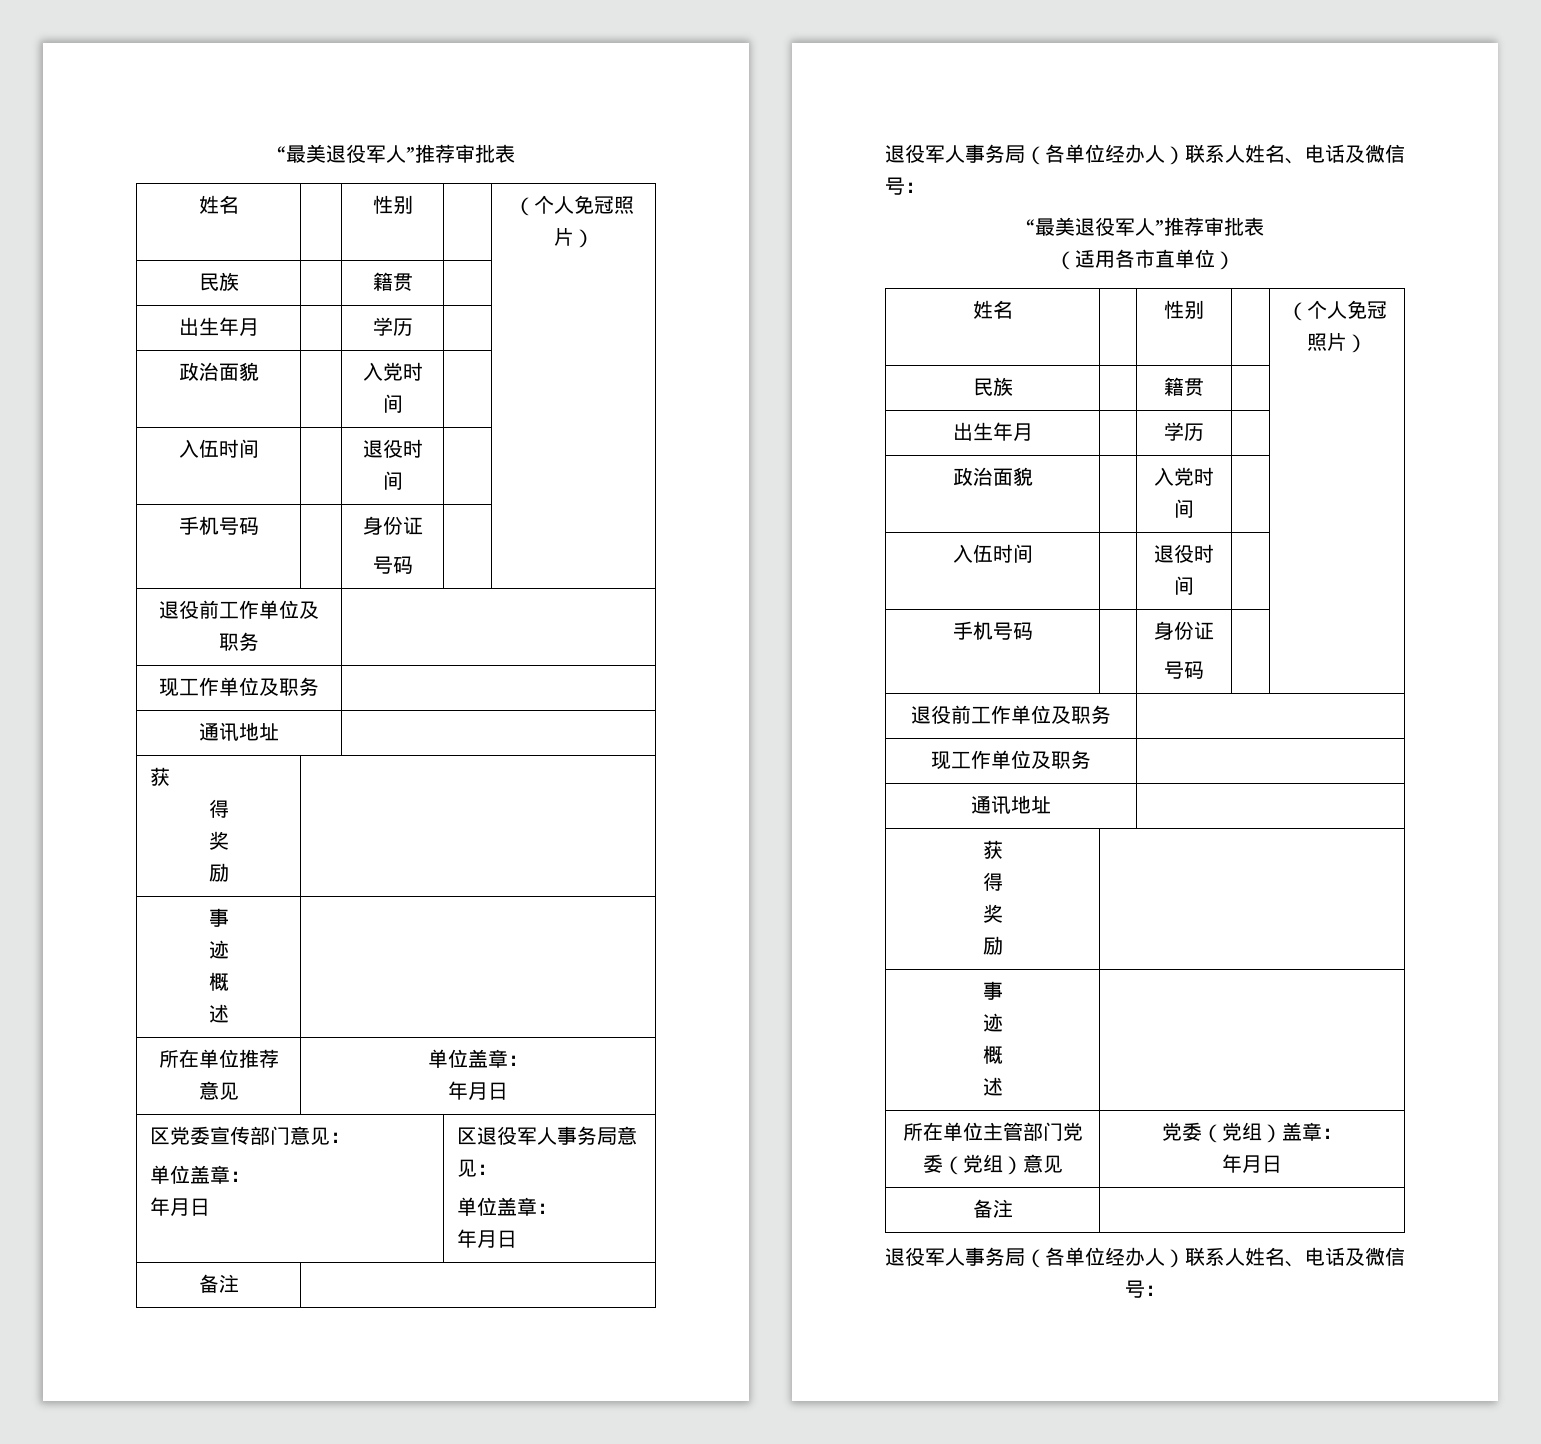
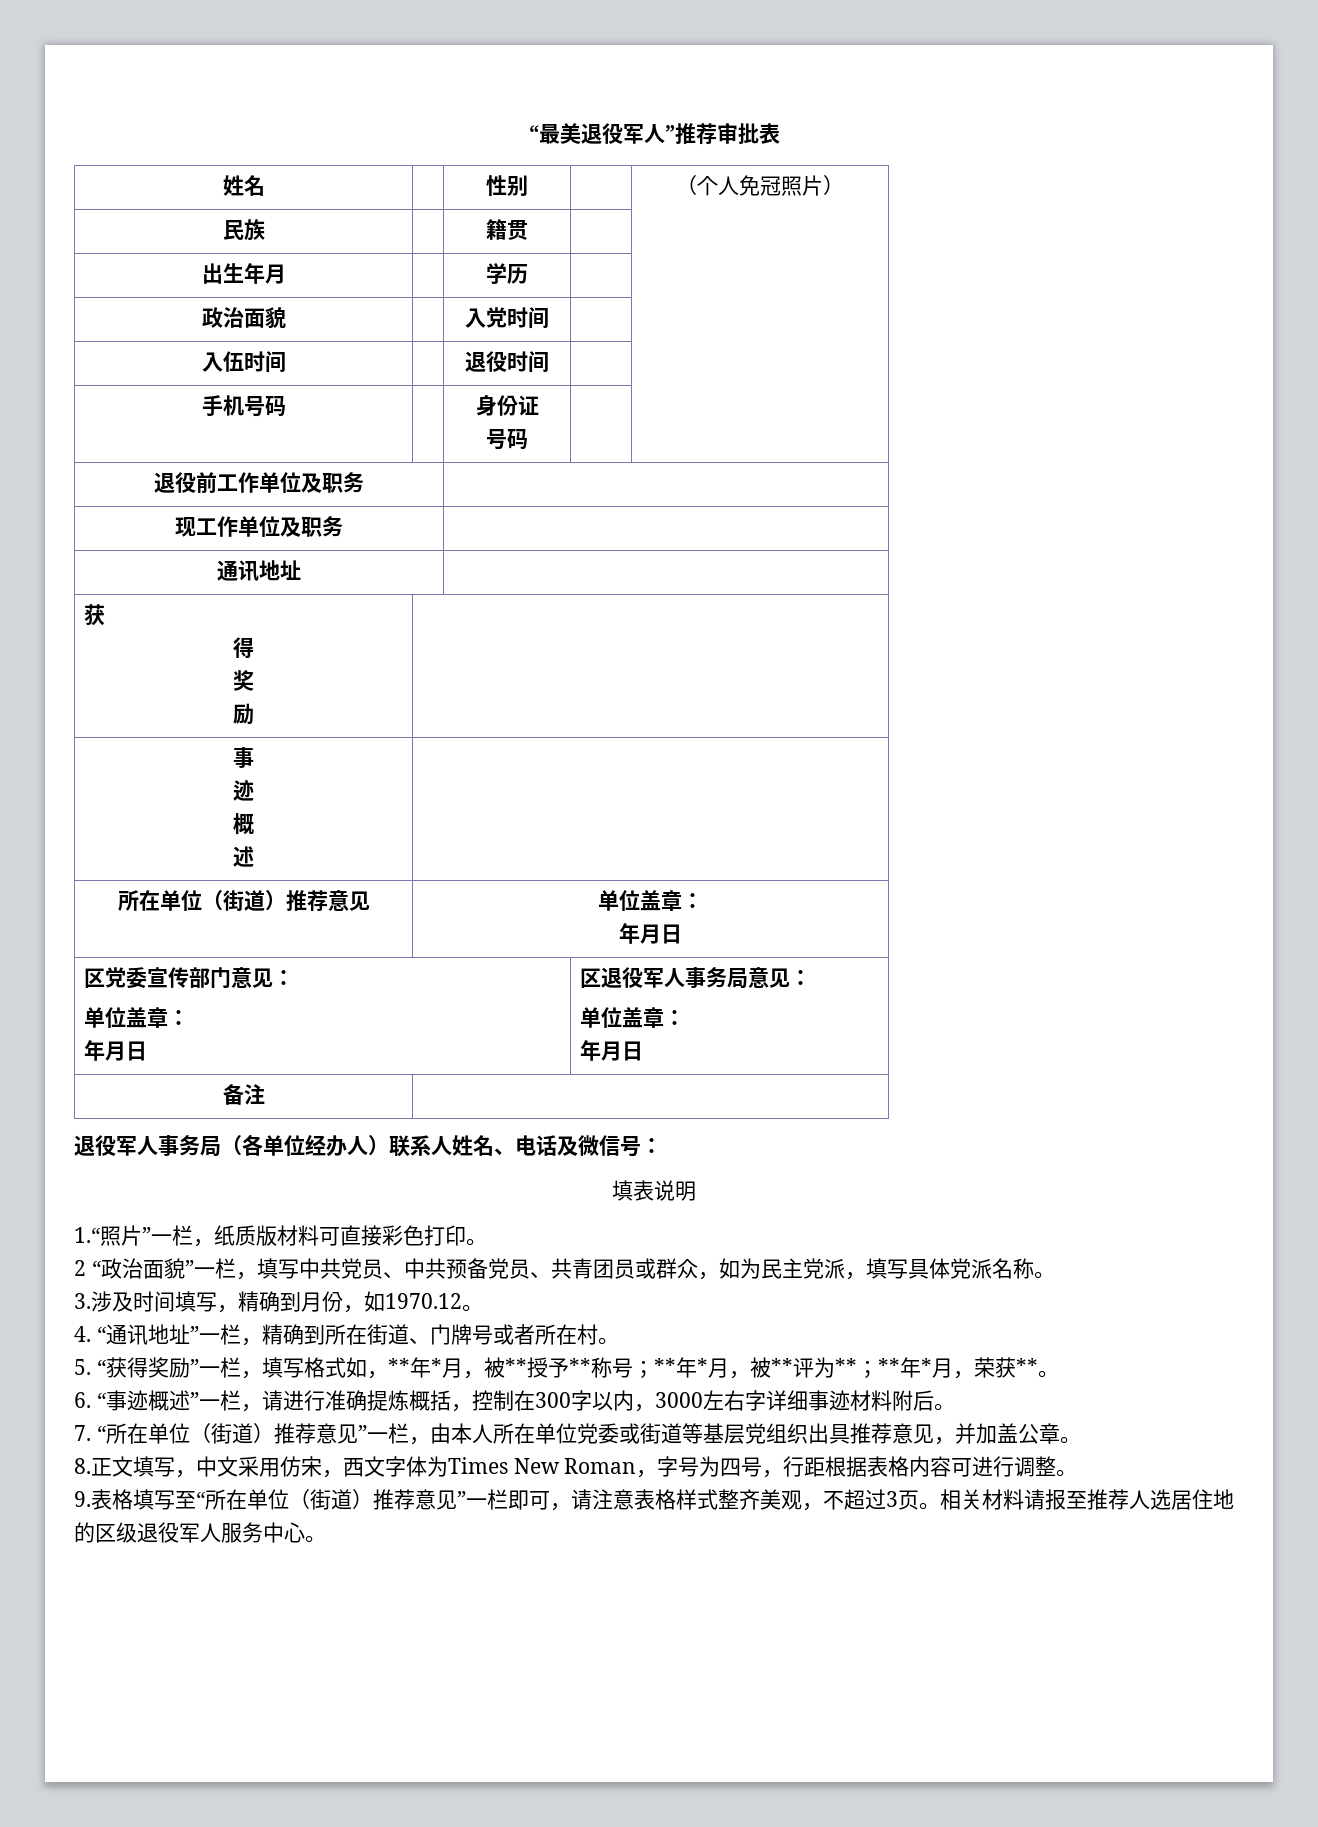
(239, 1058) none -> [201,890,286,911] （街道）
[1026,217,1264,236] [1055,249,1235,270] [972,300,1013,319] [1164,300,1204,319] [1287,300,1387,321] [1307,332,1367,353] [972,377,1013,396] [1164,377,1204,396] [952,422,1033,441] [1164,422,1204,441] [952,467,1033,486] [1154,467,1214,486] [1174,499,1194,518] [952,544,1033,563] [1154,544,1214,563] [1174,576,1194,595] [952,621,1033,640] [1154,621,1214,640] [1164,661,1204,679] [911,705,1111,724] [931,750,1091,770] [971,795,1051,814] [982,840,1003,859] [982,872,1003,891] [982,904,1003,923] [982,936,1003,955] [982,981,1003,1000] [982,1013,1003,1032] [982,1045,1003,1064] [982,1077,1003,1096] [902,1122,1083,1141] [922,1154,1063,1175] [1162,1122,1342,1143] [1222,1154,1282,1173] [972,1199,1013,1218] [885,1247,1405,1268] [1125,1280,1165,1298] “最美退役军人”推荐审批表 // （适用各市直单位） // 姓名 | | 性别 | | （个人免冠照片） // 民族 | | 籍贯 | | // 出生年月 | | 学历 | | // 政治面貌 | | 入党时间 | | // 入伍时间 | | 退役时间 | | // 手机号码 | | 身份证 // 号码 | | // 退役前工作单位及职务 | // 现工作单位及职务 | // 通讯地址 | // 获 // 得 // 奖 // 励 | // 事 // 迹 // 概 // 述 | // 所在单位主管部门党委（党组）意见 | 党委（党组）盖章： // 年月日 // 备注 | // 退役军人事务局（各单位经办人）联系人姓名、电话及微信号： -> [612,1180,696,1201] [74,1225,487,1247] [74,1258,1055,1280] [74,1291,483,1313] [74,1324,619,1346] [74,1357,1059,1379] [74,1390,955,1412] [74,1423,1081,1445] [74,1456,1078,1478] [74,1489,1234,1511] [74,1522,326,1543] 填表说明 // 1.“照片”一栏，纸质版材料可直接彩色打印。 // 2 “政治面貌”一栏，填写中共党员、中共预备党员、共青团员或群众，如为民主党派，填写具体党派名称。 // 3.涉及时间填写，精确到月份，如1970.12。 // 4. “通讯地址”一栏，精确到所在街道、门牌号或者所在村。 // 5. “获得奖励”一栏，填写格式如，**年*月，被**授予**称号；**年*月，被**评为**；**年*月，荣获**。 // 6. “事迹概述”一栏，请进行准确提炼概括，控制在300字以内，3000左右字详细事迹材料附后。 // 7. “所在单位（街道）推荐意见”一栏，由本人所在单位党委或街道等基层党组织出具推荐意见，并加盖公章。 // 8.正文填写，中文采用仿宋，西文字体为Times New Roman，字号为四号，行距根据表格内容可进行调整。 // 9.表格填写至“所在单位（街道）推荐意见”一栏即可，请注意表格样式整齐美观，不超过3页。相关材料请报至推荐人选居住地的区级退役军人服务中心。

